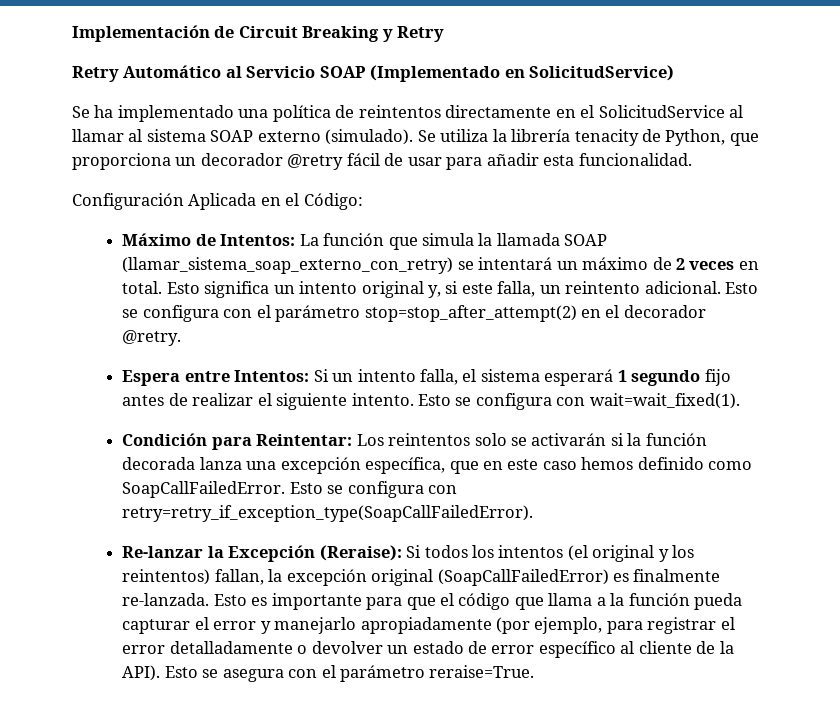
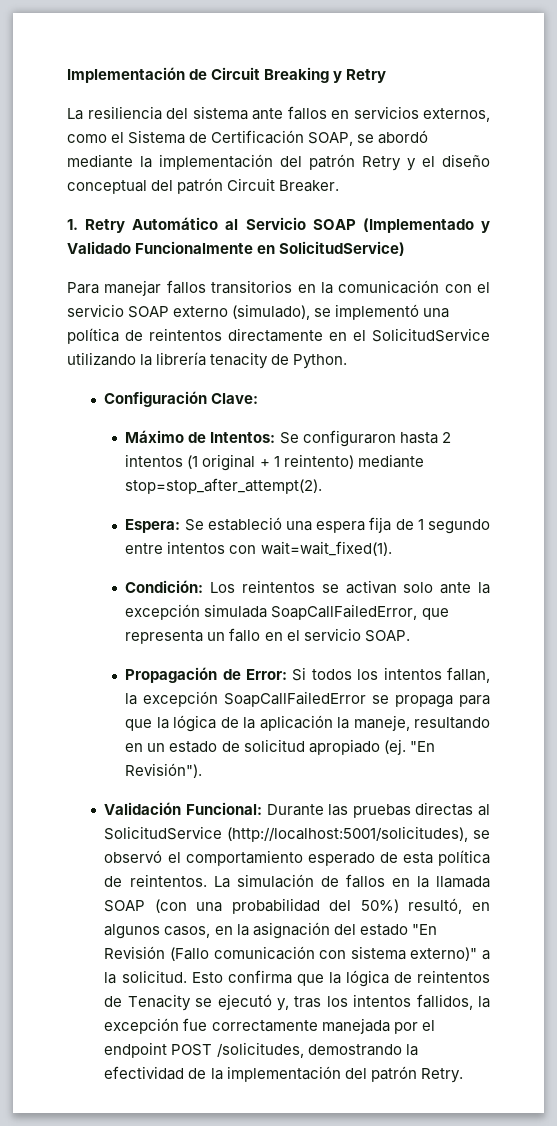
(445, 34) none -> [67,106,490,122] [67,130,429,146] [67,154,490,171] [67,178,340,194] [67,219,78,230] La resiliencia del sistema ante fallos en servicios externos, como el Sistema de Certificación SOAP, se abordó mediante la implementación del patrón Retry y el diseño conceptual del patrón Circuit Breaker. // 1.
(501, 73) none -> [481,221,491,233] [67,241,254,254] y Validado Funcionalmente
[72,105,234,122] Se ha implementado -> [67,280,490,296] [67,304,420,320] Para manejar fallos transitorios en la comunicación con el servicio SOAP externo (simulado), se implementó
[729,105,744,118] [72,129,759,146] [72,153,692,170] [72,193,363,210] [122,233,608,250] [122,257,759,274] [122,281,759,298] [122,305,706,322] [122,330,182,346] [122,369,731,386] [122,393,740,410] [122,433,707,450] [122,457,753,474] [122,481,458,498] [122,505,534,522] [122,545,695,562] [122,569,721,586] [122,593,743,610] [122,617,735,634] [122,641,734,658] [122,665,535,682] al llamar al sistema SOAP externo (simulado). Se utiliza la librería tenacity de Python, que proporciona un decorador @retry fácil de usar para añadir esta funcionalidad. // Configuración Aplicada en el Código: // Máximo de Intentos: La función que simula la llamada SOAP (llamar_sistema_soap_externo_con_retry) se intentará un máximo de 2 veces en total. Esto significa un intento original y, si este falla, un reintento adicional. Esto se configura con el parámetro stop=stop_after_attempt(2) en el decorador @retry. // Espera entre Intentos: Si un intento falla, el sistema esperará 1 segundo fijo antes de realizar el siguiente intento. Esto se configura con wait=wait_fixed(1). // Condición para Reintentar: Los reintentos solo se activarán si la función decorada lanza una excepción específica, que en este caso hemos definido como SoapCallFailedError. Esto se configura con retry=retry_if_exception_type(SoapCallFailedError). // Re-lanzar la Excepción (Reraise): Si todos los intentos (el original y los reintentos) fallan, la excepción original (SoapCallFailedError) es finalmente re-lanzada. Esto es importante para que el código que llama a la función pueda capturar el error y manejarlo apropiadamente (por ejemplo, para registrar el error detalladamente o devolver un estado de error específico al cliente de la API). Esto se asegura con el parámetro reraise=True. -> [67,352,348,369] [104,391,259,407] [125,430,451,447] [125,454,424,471] [125,478,323,494] [125,517,491,534] [125,541,392,556] [125,580,491,594] [125,604,449,620] [125,628,410,644] [125,667,490,683] [125,691,490,708] [125,715,491,732] [125,739,435,755] [125,763,203,778] [104,802,491,818] [104,826,490,842] [104,850,491,866] [104,874,491,888] [104,898,490,914] [104,922,437,939] [104,946,491,961] [104,970,491,987] [104,994,490,1011] [104,1018,435,1034] [104,1042,418,1058] [104,1066,463,1083] utilizando la librería tenacity de Python. // Configuración Clave: // Máximo de Intentos: Se configuraron hasta 2 intentos (1 original + 1 reintento) mediante stop=stop_after_attempt(2). // Espera: Se estableció una espera fija de 1 segundo entre intentos con wait=wait_fixed(1). // Condición: Los reintentos se activan solo ante la excepción simulada SoapCallFailedError, que representa un fallo en el servicio SOAP. // Propagación de Error: Si todos los intentos fallan, la excepción SoapCallFailedError se propaga para que la lógica de la aplicación la maneje, resultando en un estado de solicitud apropiado (ej. "En Revisión"). // Validación Funcional: Durante las pruebas directas al SolicitudService (http://localhost:5001/solicitudes), se observó el comportamiento esperado de esta política de reintentos. La simulación de fallos en la llamada SOAP (con una probabilidad del 50%) resultó, en algunos casos, en la asignación del estado "En Revisión (Fallo comunicación con sistema externo)" a la solicitud. Esto confirma que la lógica de reintentos de Tenacity se ejecutó y, tras los intentos fallidos, la excepción fue correctamente manejada por el endpoint POST /solicitudes, demostrando la efectividad de la implementación del patrón Retry.

